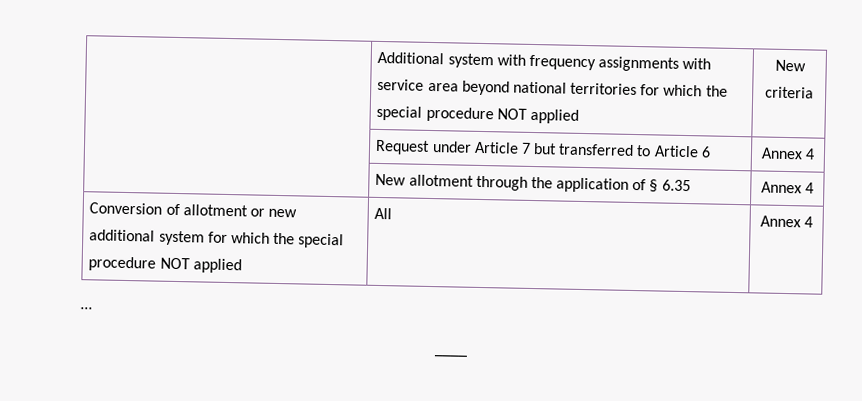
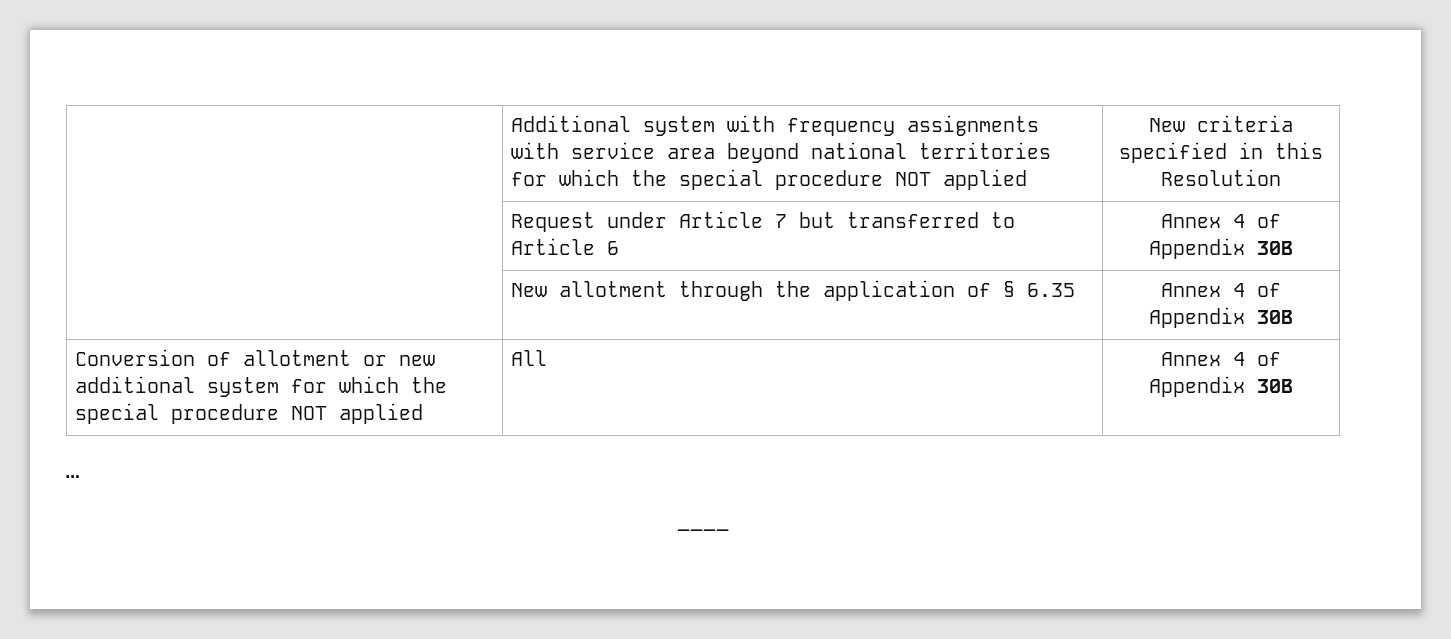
(814, 92) none -> [1119,142,1323,163] [1161,169,1281,186] specified in this Resolution
(816, 154) none -> [1257,214,1281,228] [1149,238,1293,259] of Appendix 30B
(815, 188) none -> [1257,283,1281,297] [1149,307,1293,328] of Appendix 30B
(814, 222) none -> [1257,352,1281,366] [1149,376,1293,397] of Appendix 30B

